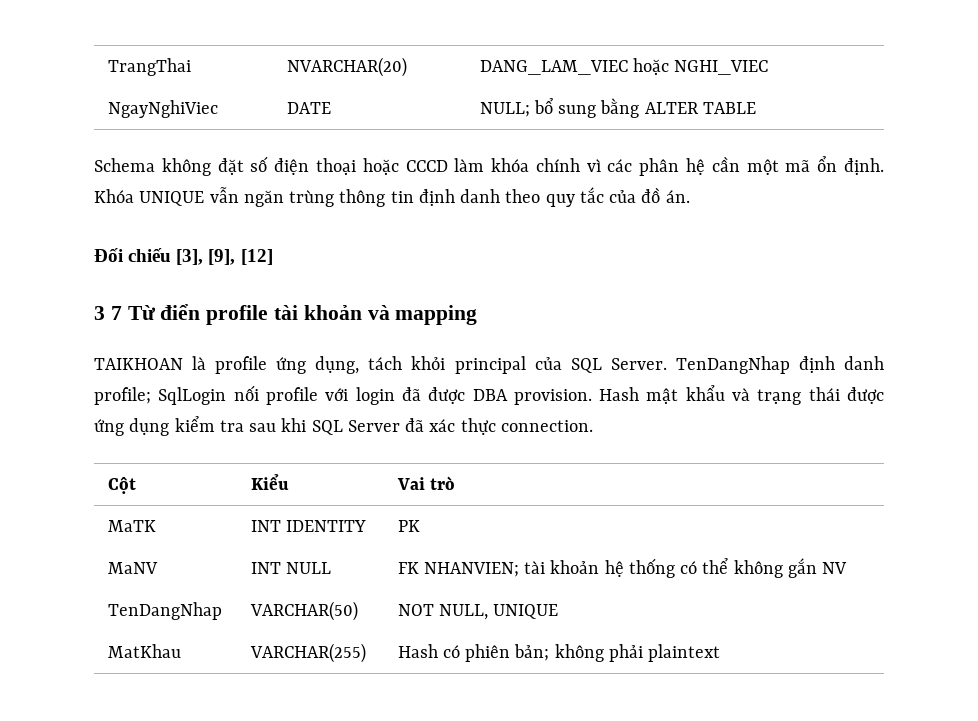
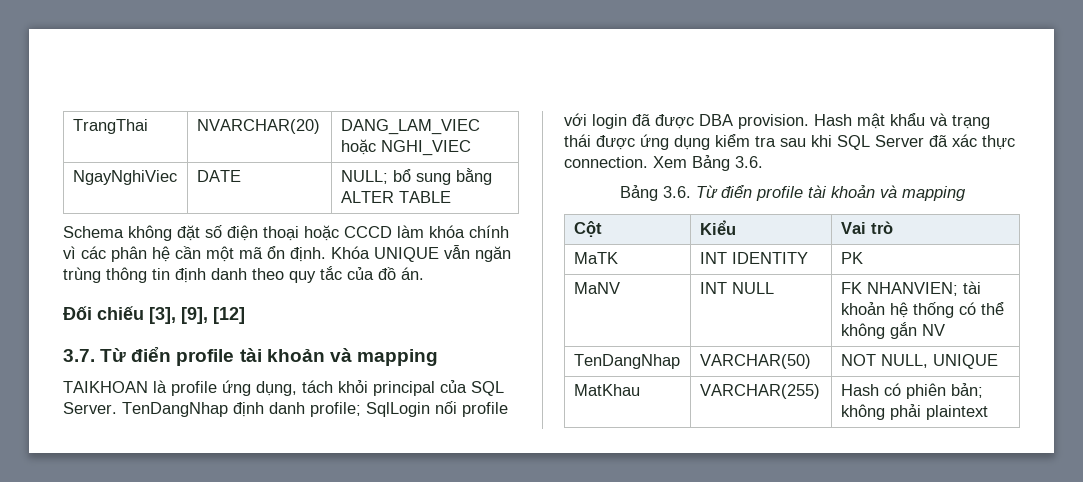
[94,306,122,320] 3 7 -> [63,349,95,362] 3.7.
(593, 426) none -> [653,155,763,171] [619,185,966,201] Xem Bảng 3.6. // Bảng 3.6. Từ điển profile tài khoản và mapping

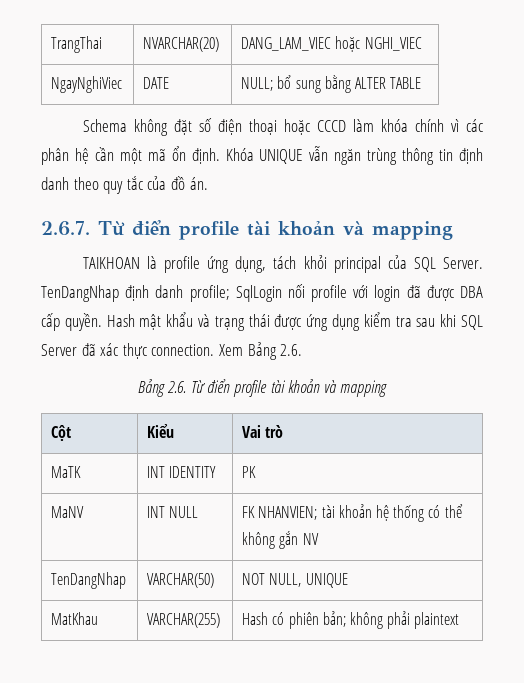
[63,306,245,324] [63,349,95,362] Đối chiếu [3], [9], [12] // 3.7. -> [41,221,90,236] 2.6.7.
[738,114,809,129] provision. -> [41,313,102,331] cấp quyền.
[735,156,763,168] [619,185,691,201] 3.6. // Bảng 3.6. -> [280,344,303,356] [137,379,187,397] 2.6. // Bảng 2.6.

